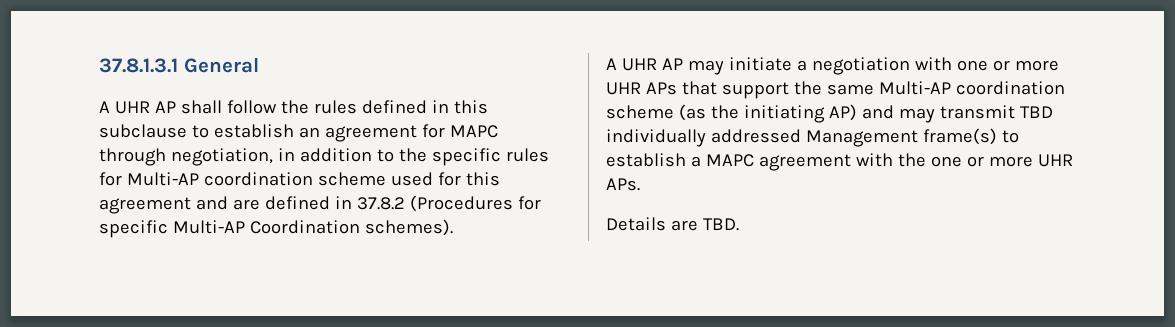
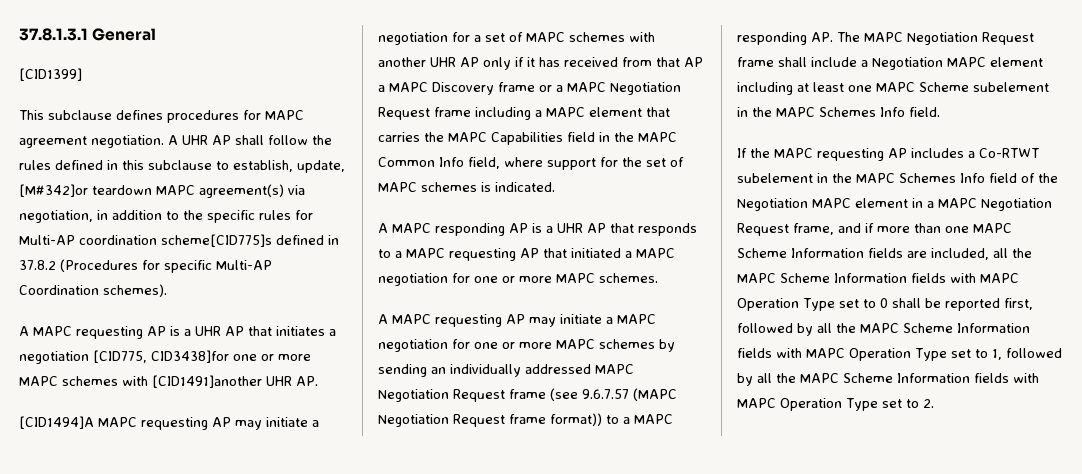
(259, 65) none -> [19,68,82,81] [19,110,304,123] [19,135,164,148] [CID1399] // This subclause defines procedures for MAPC agreement negotiation.
[213,124,498,142] [99,148,166,166] establish an agreement for MAPC through -> [233,160,345,173] [19,184,305,198] establish, update, [M#342]or teardown MAPC agreement(s) via
[317,172,500,186] [99,196,260,214] scheme used for this agreement and are -> [161,234,272,247] scheme[CID775]s
[621,57,1059,75] [606,81,1065,99] [606,104,1053,123] [606,128,1019,147] [606,153,1073,171] [606,178,640,191] [606,217,739,231] UHR AP may initiate a negotiation with one or more UHR APs that support the same Multi-AP coordination scheme (as the initiating AP) and may transmit TBD individually addressed Management frame(s) to establish a MAPC agreement with the one or more UHR APs. // Details are TBD. -> [33,326,336,339] [19,350,311,364] [19,375,318,388] [19,416,319,430] [378,32,655,45] [378,57,703,70] [378,82,681,95] [378,107,670,120] [378,132,677,145] [378,157,684,170] [378,182,555,192] [378,223,697,236] [378,248,675,261] [378,273,658,286] [378,314,656,327] [378,339,675,352] [378,364,634,377] [378,388,677,402] [378,413,673,427] [737,32,1034,45] [737,57,1043,70] [737,82,1049,95] [737,107,940,117] [737,148,1039,161] [737,173,1058,183] [737,198,1052,211] [737,223,1012,236] [737,248,1032,260] [737,273,1019,283] [737,298,1033,311] [737,323,1030,336] [737,348,1062,361] [737,373,1039,386] [737,398,934,411] MAPC requesting AP is a UHR AP that initiates a negotiation [CID775, CID3438]for one or more MAPC schemes with [CID1491]another UHR AP. // [CID1494]A MAPC requesting AP may initiate a negotiation for a set of MAPC schemes with another UHR AP only if it has received from that AP a MAPC Discovery frame or a MAPC Negotiation Request frame including a MAPC element that carries the MAPC Capabilities field in the MAPC Common Info field, where support for the set of MAPC schemes is indicated. // A MAPC responding AP is a UHR AP that responds to a MAPC requesting AP that initiated a MAPC negotiation for one or more MAPC schemes. // A MAPC requesting AP may initiate a MAPC negotiation for one or more MAPC schemes by sending an individually addressed MAPC Negotiation Request frame (see 9.6.7.57 (MAPC Negotiation Request frame format)) to a MAPC responding AP. The MAPC Negotiation Request frame shall include a Negotiation MAPC element including at least one MAPC Scheme subelement in the MAPC Schemes Info field. // If the MAPC requesting AP includes a Co-RTWT subelement in the MAPC Schemes Info field of the Negotiation MAPC element in a MAPC Negotiation Request frame, and if more than one MAPC Scheme Information fields are included, all the MAPC Scheme Information fields with MAPC Operation Type set to 0 shall be reported first, followed by all the MAPC Scheme Information fields with MAPC Operation Type set to 1, followed by all the MAPC Scheme Information fields with MAPC Operation Type set to 2.

